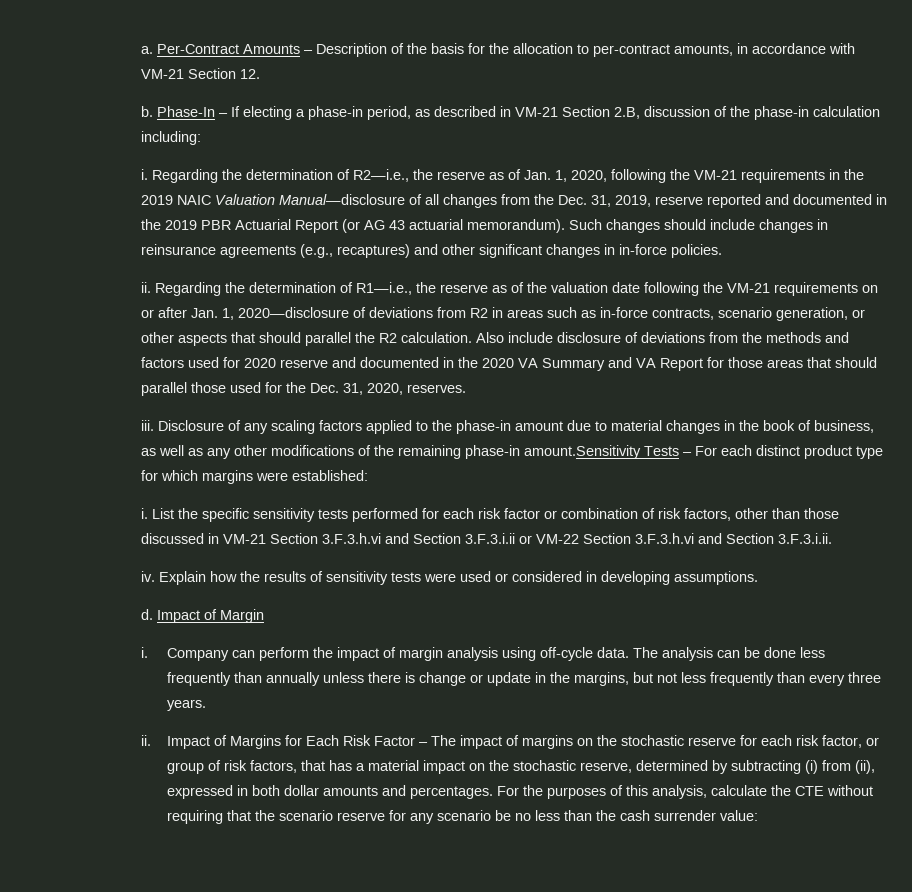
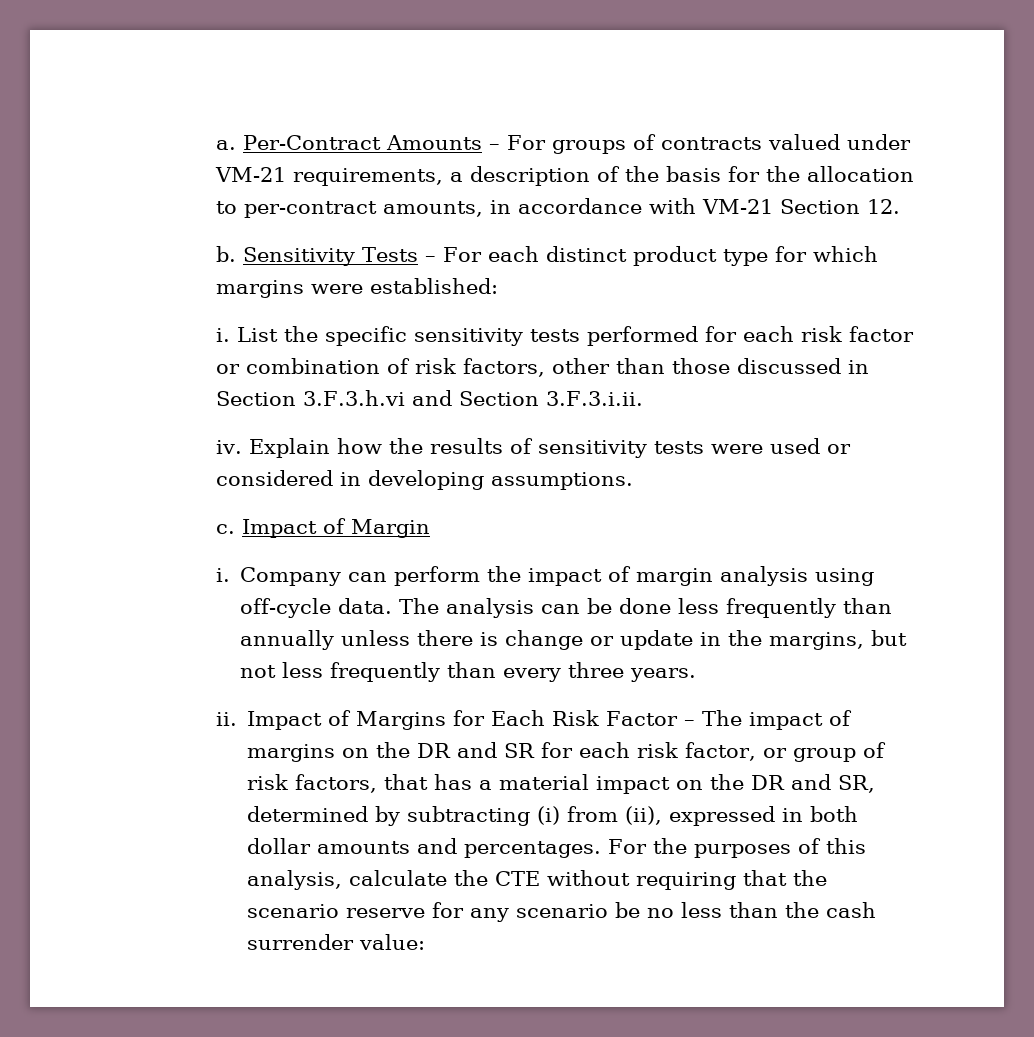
[316,43,388,57] Description -> [506,134,911,154] [214,166,590,186] For groups of contracts valued under VM-21 requirements, a description
[157,106,881,120] [141,131,202,145] [141,169,865,183] [141,194,888,208] [141,219,829,233] [141,244,723,258] [141,282,879,296] [141,307,866,321] [141,332,850,346] [141,357,878,371] [141,382,467,396] [141,420,875,434] [141,445,642,459] Phase-In – If electing a phase-in period, as described in VM-21 Section 2.B, discussion of the phase-in calculation including: // i. Regarding the determination of R2—i.e., the reserve as of Jan. 1, 2020, following the VM-21 requirements in the 2019 NAIC Valuation Manual—disclosure of all changes from the Dec. 31, 2019, reserve reported and documented in the 2019 PBR Actuarial Report (or AG 43 actuarial memorandum). Such changes should include changes in reinsurance agreements (e.g., recaptures) and other significant changes in in-force policies. // ii. Regarding the determination of R1—i.e., the reserve as of the valuation date following the VM-21 requirements on or after Jan. 1, 2020—disclosure of deviations from R2 in areas such as in-force contracts, scenario generation, or other aspects that should parallel the R2 calculation. Also include disclosure of deviations from the methods and factors used for 2020 reserve and documented in the 2020 VA Summary and VA Report for those areas that should parallel those used for the Dec. 31, 2020, reserves. // iii. Disclosure of any scaling factors applied to the phase-in amount due to material changes in the book of business, as well as any other modifications of the remaining phase-in amount.Sensitivity -> [242,247,355,266] Sensitivity
[223,533,580,544] VM-21 Section 3.F.3.h.vi and Section 3.F.3.i.ii or VM-22 -> (869, 367) none
[141,609,154,620] d. -> [215,524,235,534] c.
[620,735,736,746] stochastic reserve -> [417,742,536,758] DR and SR
[512,760,632,773] stochastic reserve, -> [751,774,876,793] DR and SR,

